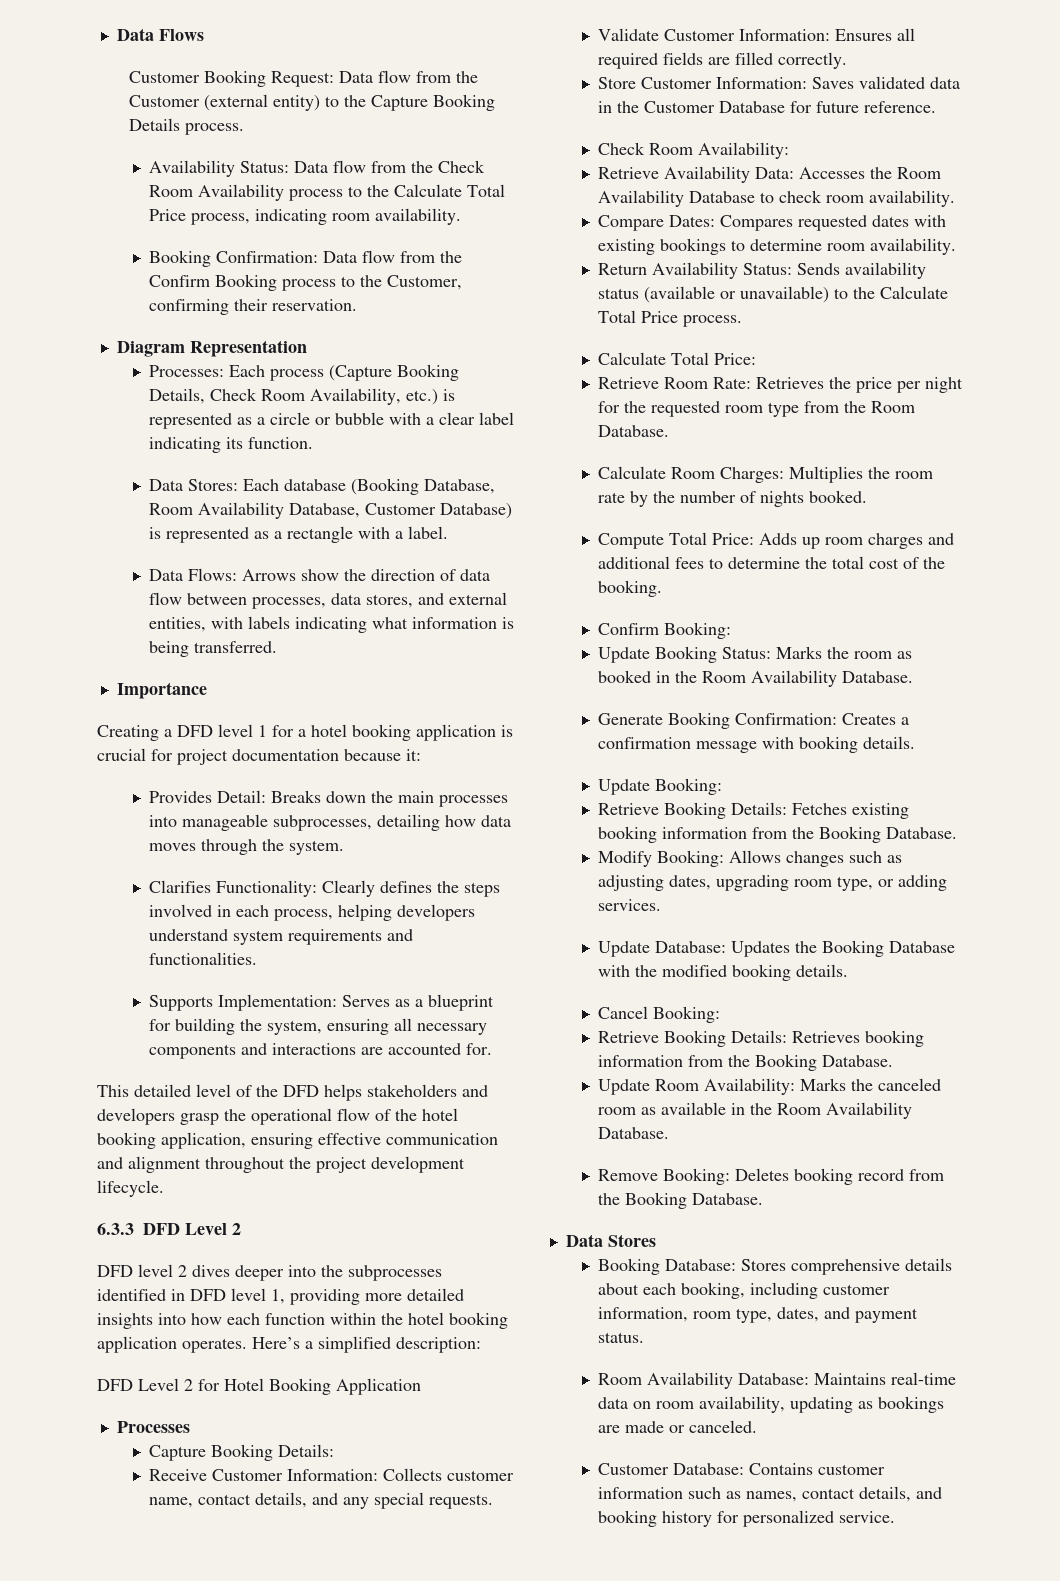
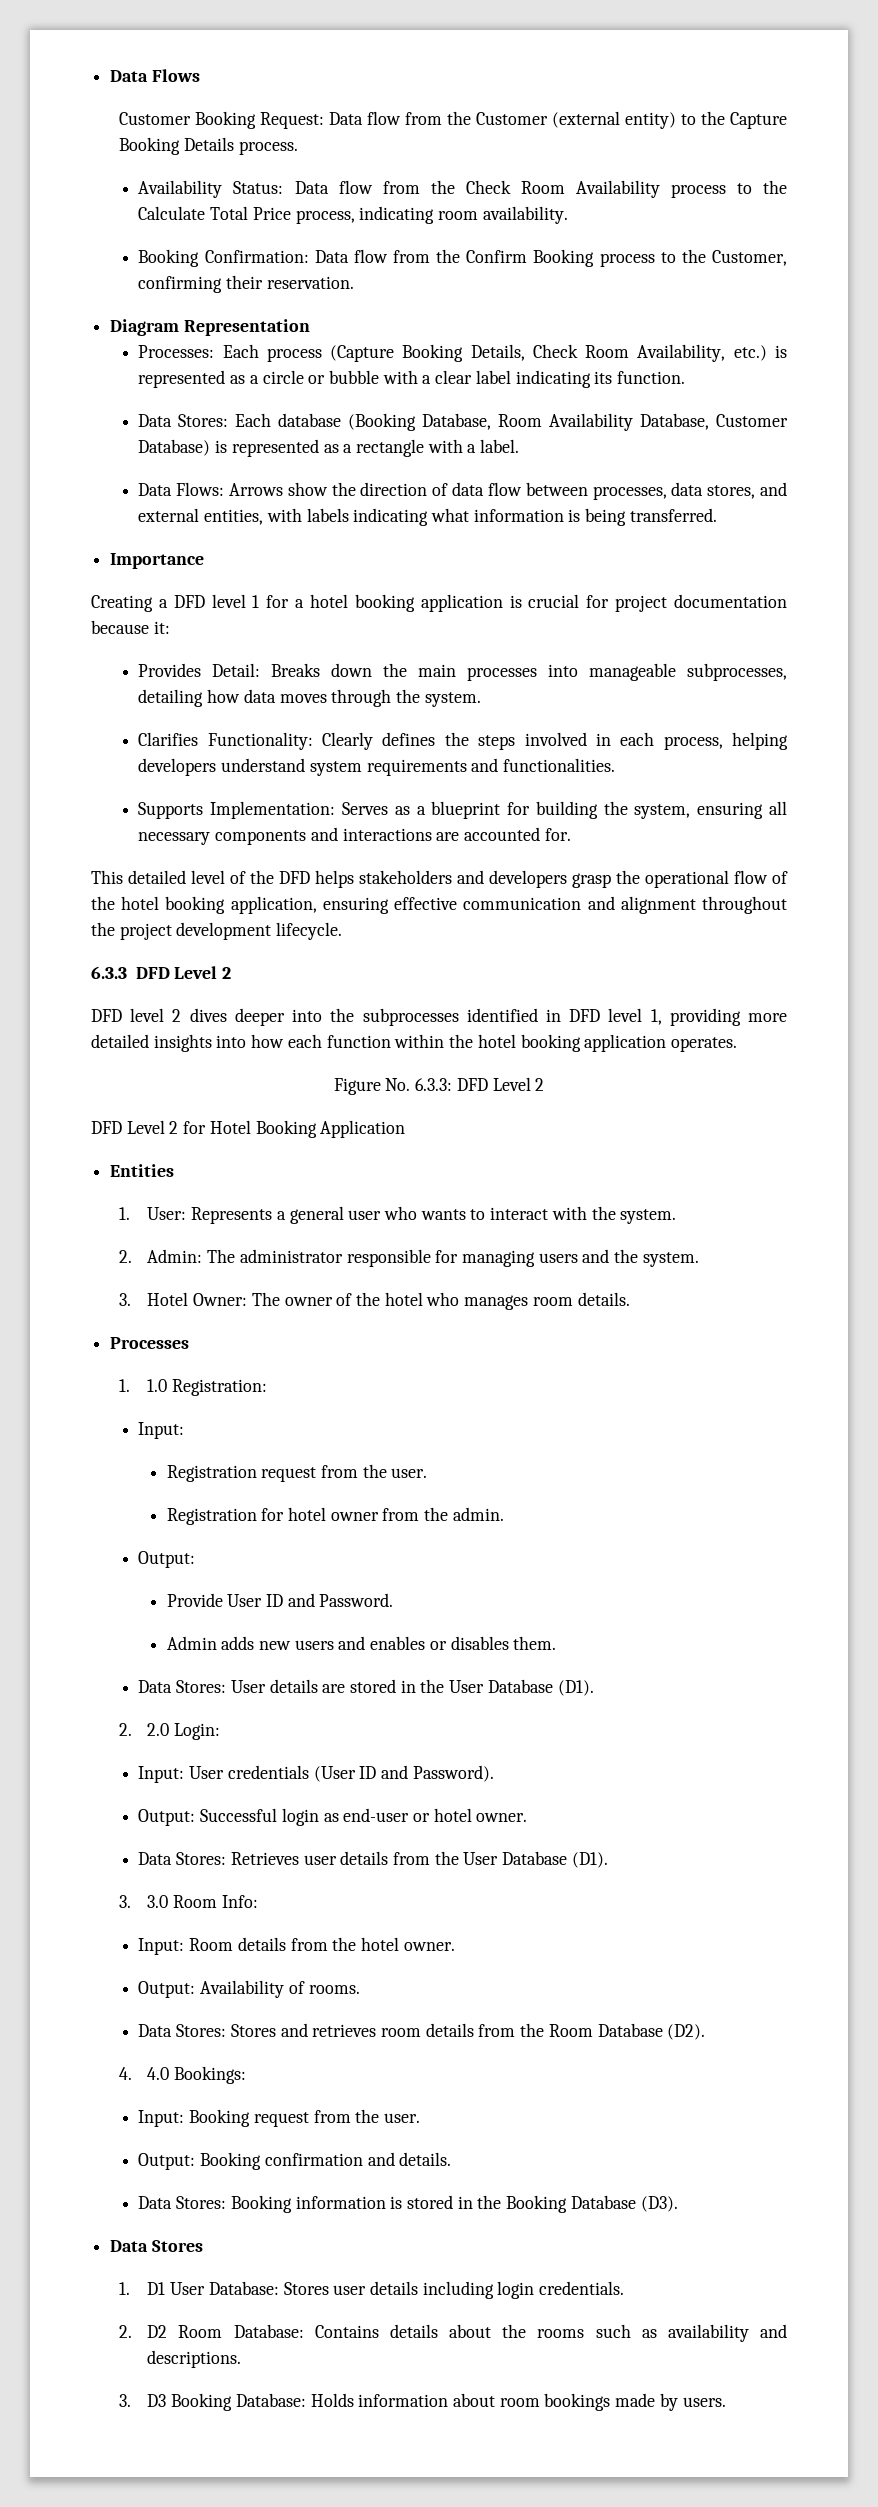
[252,1336,481,1353] Here’s a simplified description: -> [333,1077,545,1095] // Figure No. 6.3.3: DFD Level 2
[116,1421,190,1433] [148,1444,334,1461] [148,1468,514,1481] [148,1492,493,1509] [597,28,915,41] [597,52,847,69] [597,76,960,89] [597,101,936,113] [597,142,789,159] [597,166,941,183] [597,190,955,207] [597,215,946,231] [597,238,956,255] [597,262,926,279] [597,286,948,303] [597,310,742,327] [597,352,756,365] [597,377,963,393] [597,401,915,417] [597,425,669,437] [597,466,933,483] [597,490,867,507] [597,532,954,549] [597,556,945,569] [597,580,662,597] [597,622,731,639] [597,646,912,663] [597,670,913,687] [597,712,909,729] [597,736,915,753] [597,778,722,795] [597,802,909,819] [597,826,957,843] [597,850,902,867] [597,875,947,891] [597,899,661,911] [597,940,955,957] [597,964,848,981] [597,1006,720,1023] [597,1030,924,1047] [597,1054,893,1071] [597,1078,941,1095] [597,1102,912,1119] [597,1127,669,1139] [597,1168,944,1185] [597,1192,763,1209] [565,1234,656,1247] [597,1258,952,1275] [597,1282,890,1299] [597,1307,918,1323] [597,1332,644,1343] [597,1372,956,1389] [597,1396,944,1413] [597,1420,757,1433] [597,1463,885,1475] [597,1486,942,1502] [597,1510,895,1527] Processes // Capture Booking Details: // Receive Customer Information: Collects customer name, contact details, and any special requests. // Validate Customer Information: Ensures all required fields are filled correctly. // Store Customer Information: Saves validated data in the Customer Database for future reference. // Check Room Availability: // Retrieve Availability Data: Accesses the Room Availability Database to check room availability. // Compare Dates: Compares requested dates with existing bookings to determine room availability. // Return Availability Status: Sends availability status (available or unavailable) to the Calculate Total Price process. // Calculate Total Price: // Retrieve Room Rate: Retrieves the price per night for the requested room type from the Room Database. // Calculate Room Charges: Multiplies the room rate by the number of nights booked. // Compute Total Price: Adds up room charges and additional fees to determine the total cost of the booking. // Confirm Booking: // Update Booking Status: Marks the room as booked in the Room Availability Database. // Generate Booking Confirmation: Creates a confirmation message with booking details. // Update Booking: // Retrieve Booking Details: Fetches existing booking information from the Booking Database. // Modify Booking: Allows changes such as adjusting dates, upgrading room type, or adding services. // Update Database: Updates the Booking Database with the modified booking details. // Cancel Booking: // Retrieve Booking Details: Retrieves booking information from the Booking Database. // Update Room Availability: Marks the canceled room as available in the Room Availability Database. // Remove Booking: Deletes booking record from the Booking Database. // Data Stores // Booking Database: Stores comprehensive details about each booking, including customer information, room type, dates, and payment status. // Room Availability Database: Maintains real-time data on room availability, updating as bookings are made or canceled. // Customer Database: Contains customer information such as names, contact details, and booking history for personalized service. -> [110,1164,175,1177] [119,1206,677,1224] [119,1249,699,1267] [119,1292,630,1310] [110,1337,190,1349] [119,1379,268,1396] [138,1422,185,1439] [166,1464,428,1482] [166,1507,504,1525] [138,1551,196,1568] [166,1593,394,1607] [166,1636,557,1650] [138,1679,594,1696] [119,1723,221,1740] [138,1765,494,1783] [138,1808,528,1826] [138,1851,608,1868] [119,1895,258,1908] [138,1937,455,1955] [138,1980,360,1998] [138,2023,706,2040] [119,2066,247,2084] [138,2109,421,2127] [138,2152,452,2170] [138,2195,678,2213] [110,2240,203,2252] [119,2281,625,2299] [119,2324,787,2342] [147,2350,242,2368] [119,2393,726,2411] Entities // 1. User: Represents a general user who wants to interact with the system. // 2. Admin: The administrator responsible for managing users and the system. // 3. Hotel Owner: The owner of the hotel who manages room details. // Processes // 1. 1.0 Registration: // Input: // Registration request from the user. // Registration for hotel owner from the admin. // Output: // Provide User ID and Password. // Admin adds new users and enables or disables them. // Data Stores: User details are stored in the User Database (D1). // 2. 2.0 Login: // Input: User credentials (User ID and Password). // Output: Successful login as end-user or hotel owner. // Data Stores: Retrieves user details from the User Database (D1). // 3. 3.0 Room Info: // Input: Room details from the hotel owner. // Output: Availability of rooms. // Data Stores: Stores and retrieves room details from the Room Database (D2). // 4. 4.0 Bookings: // Input: Booking request from the user. // Output: Booking confirmation and details. // Data Stores: Booking information is stored in the Booking Database (D3). // Data Stores // 1. D1 User Database: Stores user details including login credentials. // 2. D2 Room Database: Contains details about the rooms such as availability and descriptions. // 3. D3 Booking Database: Holds information about room bookings made by users.

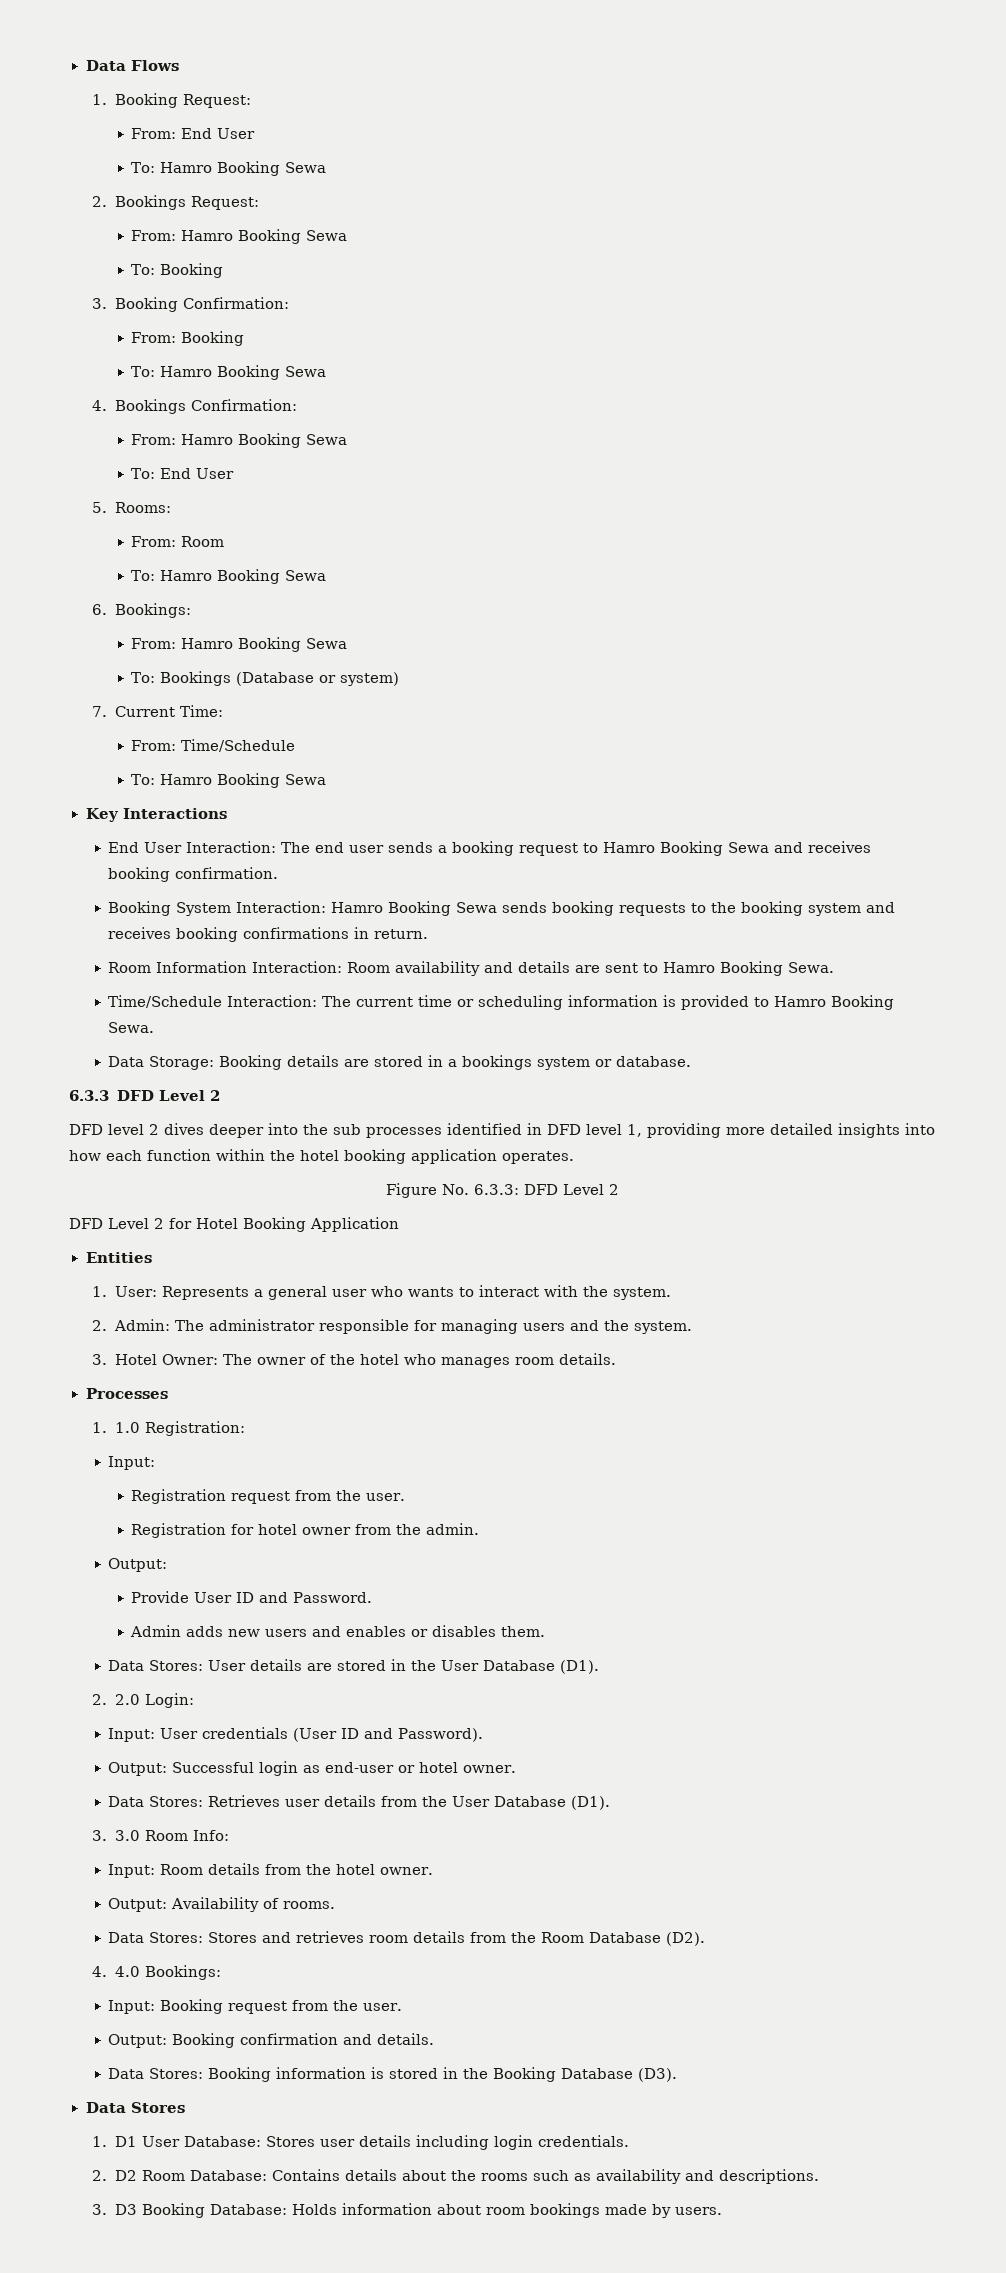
[119,112,192,125] Customer -> [91,94,107,105] 1.
[329,111,787,129] [119,137,298,155] [138,180,787,198] [138,206,568,224] [138,249,787,267] [138,275,354,293] [110,319,310,336] [138,344,787,362] [138,370,686,388] [138,413,788,431] [138,439,520,457] [138,482,787,500] [138,508,717,526] [110,553,205,569] [91,594,787,612] [91,620,170,634] [138,663,787,681] [138,689,481,707] [138,732,788,750] [138,758,616,776] [138,801,787,819] [138,827,571,845] [91,870,788,888] [91,896,787,914] [91,922,343,940] Data flow from the Customer (external entity) to the Capture Booking Details process. // Availability Status: Data flow from the Check Room Availability process to the Calculate Total Price process, indicating room availability. // Booking Confirmation: Data flow from the Confirm Booking process to the Customer, confirming their reservation. // Diagram Representation // Processes: Each process (Capture Booking Details, Check Room Availability, etc.) is represented as a circle or bubble with a clear label indicating its function. // Data Stores: Each database (Booking Database, Room Availability Database, Customer Database) is represented as a rectangle with a label. // Data Flows: Arrows show the direction of data flow between processes, data stores, and external entities, with labels indicating what information is being transferred. // Importance // Creating a DFD level 1 for a hotel booking application is crucial for project documentation because it: // Provides Detail: Breaks down the main processes into manageable subprocesses, detailing how data moves through the system. // Clarifies Functionality: Clearly defines the steps involved in each process, helping developers understand system requirements and functionalities. // Supports Implementation: Serves as a blueprint for building the system, ensuring all necessary components and interactions are accounted for. // This detailed level of the DFD helps stakeholders and developers grasp the operational flow of the hotel booking application, ensuring effective communication and alignment throughout the project development lifecycle. -> [131,128,256,139] [131,161,327,176] [91,195,259,210] [131,229,348,244] [131,263,224,278] [91,297,289,312] [131,331,245,346] [131,365,327,380] [91,399,297,414] [131,433,348,448] [131,468,235,479] [91,502,171,513] [131,536,225,547] [131,569,327,584] [91,603,191,618] [131,637,348,652] [131,671,400,686] [91,705,223,717] [131,739,296,752] [131,773,327,788] [85,808,227,822] [108,841,872,856] [108,867,279,882] [108,901,896,916] [108,927,429,942] [108,961,835,976] [108,995,895,1010] [108,1022,155,1033] [108,1055,692,1070] // From: End User // To: Hamro Booking Sewa // 2. Bookings Request: // From: Hamro Booking Sewa // To: Booking // 3. Booking Confirmation: // From: Booking // To: Hamro Booking Sewa // 4. Bookings Confirmation: // From: Hamro Booking Sewa // To: End User // 5. Rooms: // From: Room // To: Hamro Booking Sewa // 6. Bookings: // From: Hamro Booking Sewa // To: Bookings (Database or system) // 7. Current Time: // From: Time/Schedule // To: Hamro Booking Sewa // Key Interactions // End User Interaction: The end user sends a booking request to Hamro Booking Sewa and receives booking confirmation. // Booking System Interaction: Hamro Booking Sewa sends booking requests to the booking system and receives booking confirmations in return. // Room Information Interaction: Room availability and details are sent to Hamro Booking Sewa. // Time/Schedule Interaction: The current time or scheduling information is provided to Hamro Booking Sewa. // Data Storage: Booking details are stored in a bookings system or database.
[362,1008,459,1026] subprocesses -> [333,1124,442,1138] sub processes

